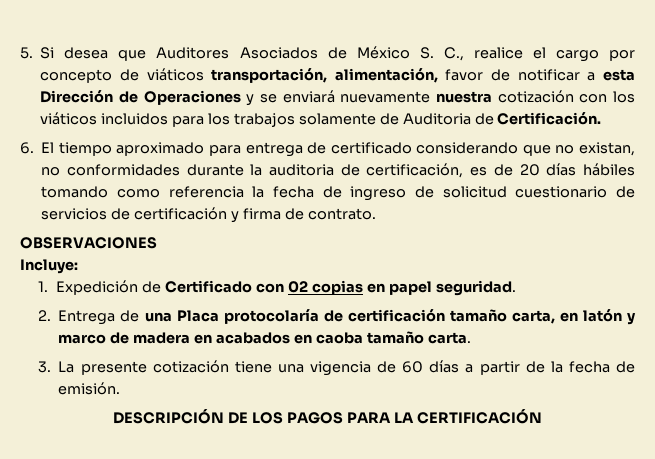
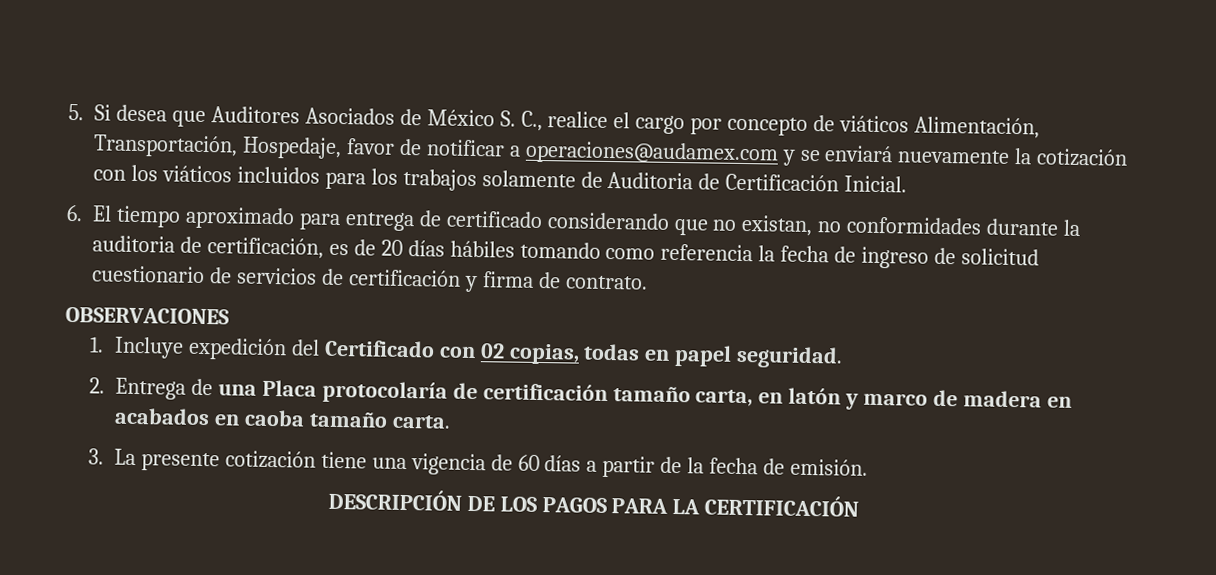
[211,68,438,83] transportación, alimentación, -> [914,116,1041,139] [93,134,342,160] Alimentación, Transportación, Hospedaje,
[603,69,636,81] [40,90,241,105] esta Dirección de Operaciones -> [524,140,779,166] operaciones@audamex.com
[435,91,492,103] nuestra -> [1014,148,1033,165] la
[497,112,602,125] Certificación. -> [725,173,908,193] Certificación Inicial.
[20,259,78,274] // Incluye: -> (230, 315) none
[56,280,162,295] Expedición de -> [113,336,320,361] Incluye expedición del
[311,280,363,295] copias -> [508,343,641,365] copias, todas

